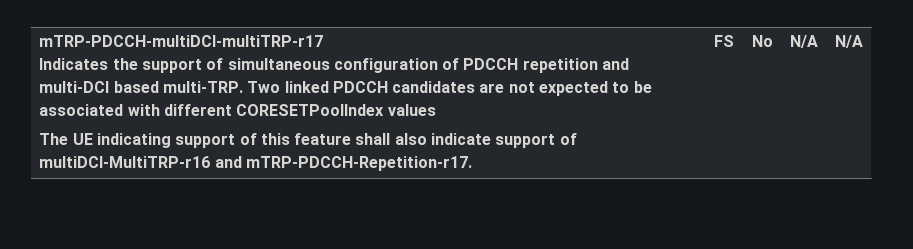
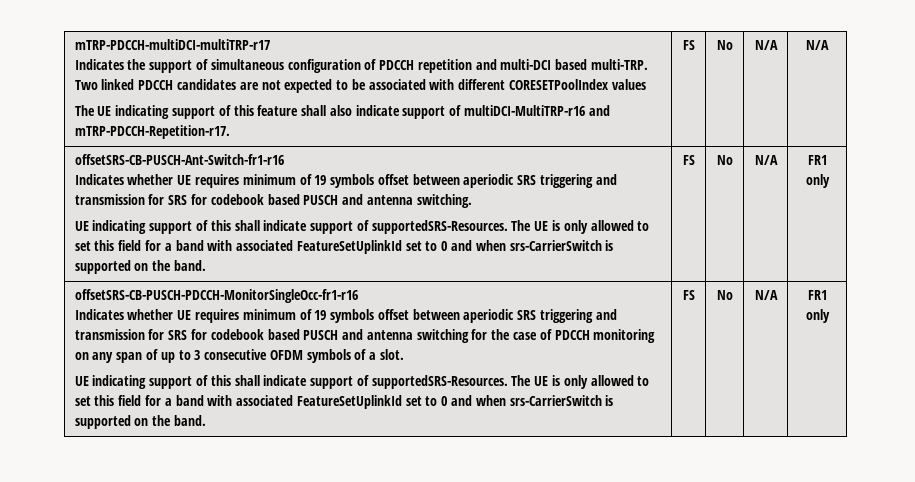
(863, 41) none -> [74,154,284,165] [74,174,617,188] [74,194,472,208] [74,220,650,234] [74,240,614,254] [74,260,206,274] [682,155,695,165] [716,155,733,165] [754,155,778,165] [807,155,827,165] [805,174,830,188] [74,289,358,303] [74,309,617,323] [74,329,656,343] [74,349,404,363] [74,375,650,389] [74,395,614,409] [74,415,206,429] [682,290,695,300] [716,290,733,300] [754,290,778,300] [807,290,827,300] [805,309,830,323] // offsetSRS-CB-PUSCH-Ant-Switch-fr1-r16 // Indicates whether UE requires minimum of 19 symbols offset between aperiodic SRS triggering and transmission for SRS for codebook based PUSCH and antenna switching. // UE indicating support of this shall indicate support of supportedSRS-Resources. The UE is only allowed to set this field for a band with associated FeatureSetUplinkId set to 0 and when srs-CarrierSwitch is supported on the band. | FS | No | N/A | FR1 only // offsetSRS-CB-PUSCH-PDCCH-MonitorSingleOcc-fr1-r16 // Indicates whether UE requires minimum of 19 symbols offset between aperiodic SRS triggering and transmission for SRS for codebook based PUSCH and antenna switching for the case of PDCCH monitoring on any span of up to 3 consecutive OFDM symbols of a slot. // UE indicating support of this shall indicate support of supportedSRS-Resources. The UE is only allowed to set this field for a band with associated FeatureSetUplinkId set to 0 and when srs-CarrierSwitch is supported on the band. | FS | No | N/A | FR1 only

